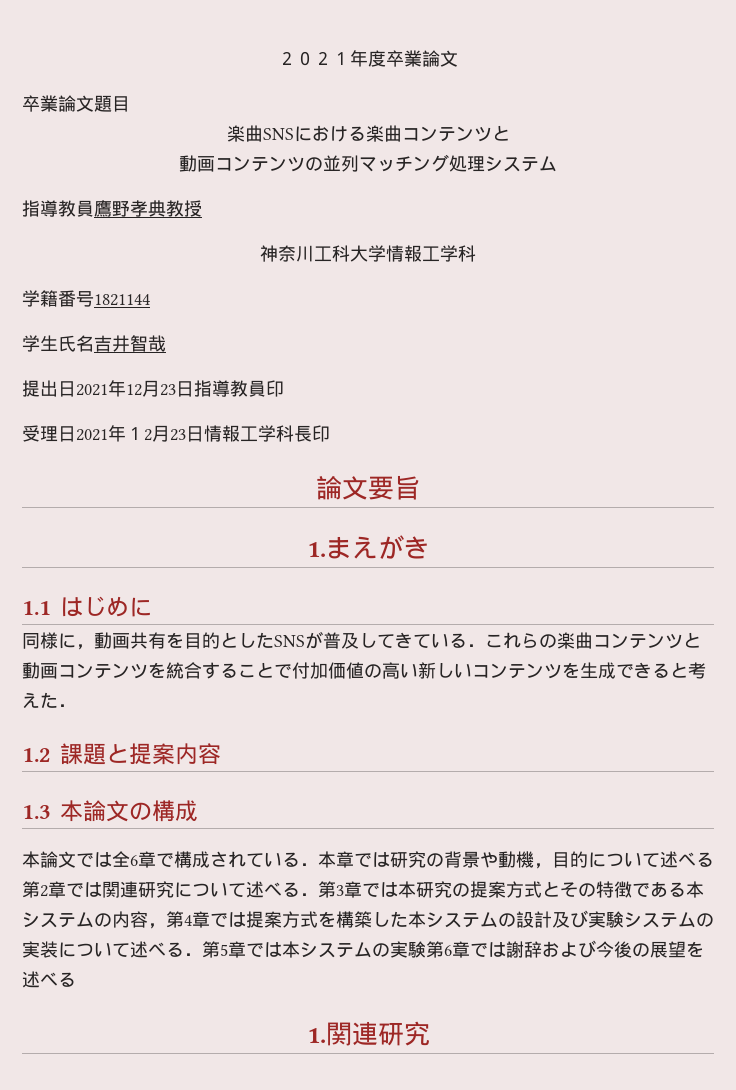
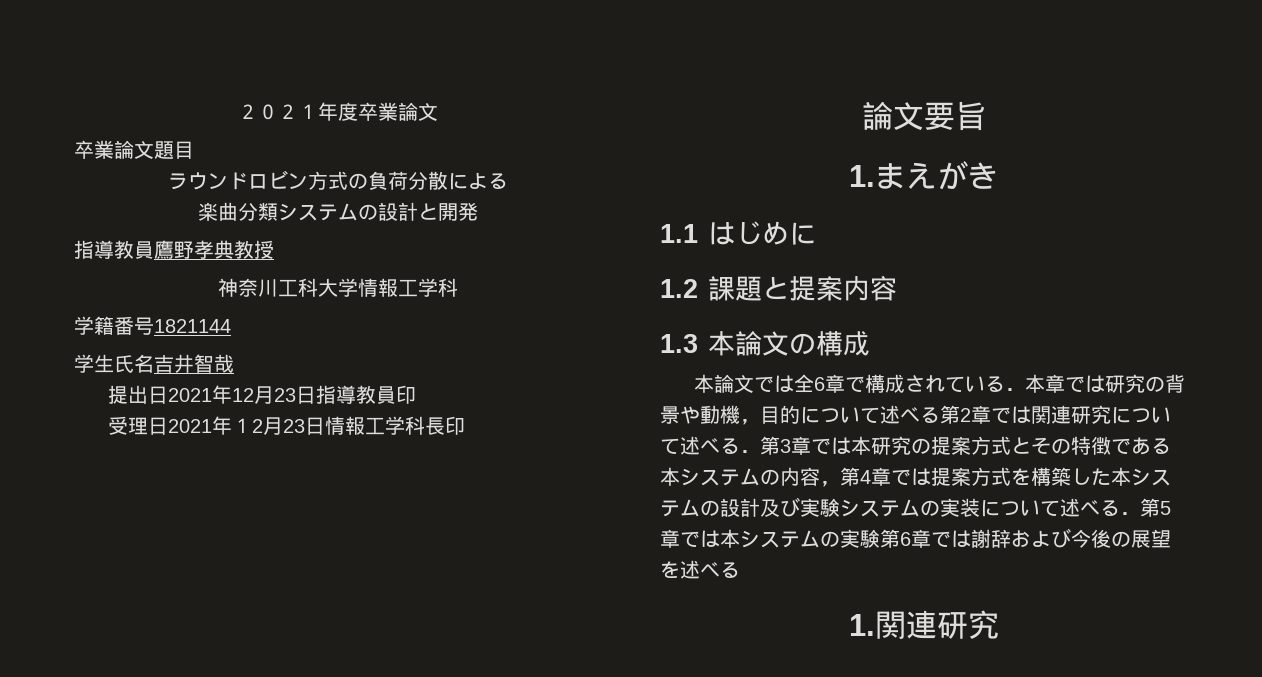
[226,125,510,142] [179,154,557,172] 楽曲SNSにおける楽曲コンテンツと // 動画コンテンツの並列マッチング処理システム -> [168,170,508,190] [198,202,478,221] ラウンドロビン方式の負荷分散による // 楽曲分類システムの設計と開発
[22,631,701,650] [22,662,706,679] [22,692,76,709] // 同様に，動画共有を目的としたSNSが普及してきている．これらの楽曲コンテンツと動画コンテンツを統合することで付加価値の高い新しいコンテンツを生成できると考えた． -> (816, 233) none

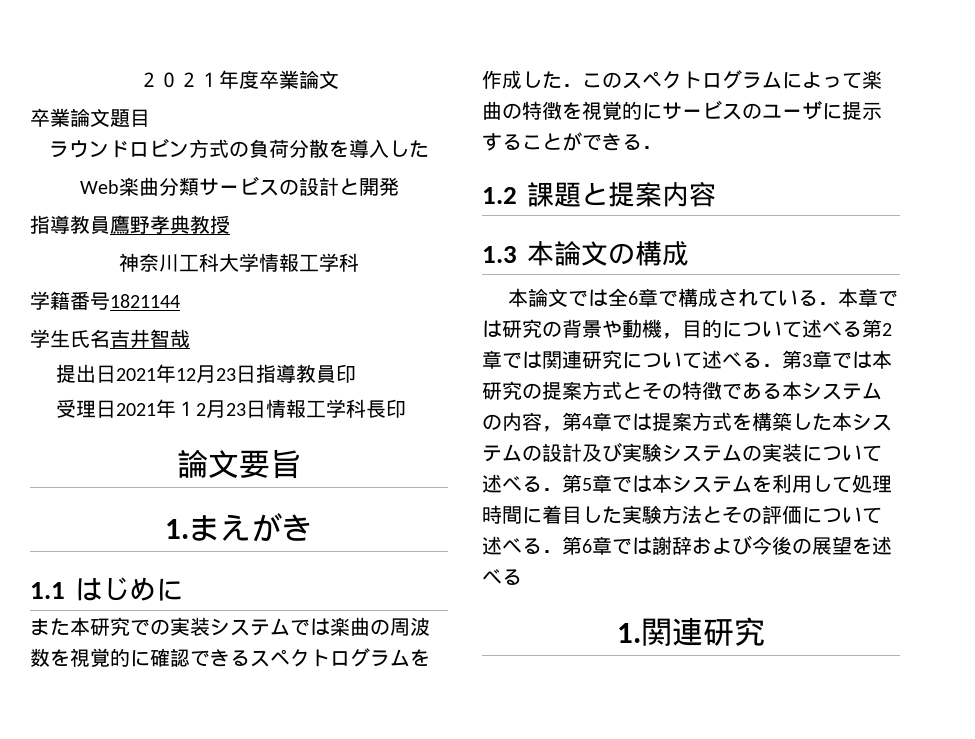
[448,172,508,190] [198,202,358,221] による // 楽曲分類システム -> [329,139,429,158] [79,176,279,196] を導入した // Web楽曲分類サービス
(816, 233) none -> [30,617,430,636] [30,648,430,667] [482,70,882,89] [482,100,882,120] [482,132,662,151] // また本研究での実装システムでは楽曲の周波数を視覚的に確認できるスペクトログラムを作成した．このスペクトログラムによって楽曲の特徴を視覚的にサービスのユーザに提示することができる．
[820,529,880,548] の実験 -> [752,474,892,493] [482,505,882,524] [482,536,562,555] を利用して処理時間に着目した実験方法とその評価について述べる．

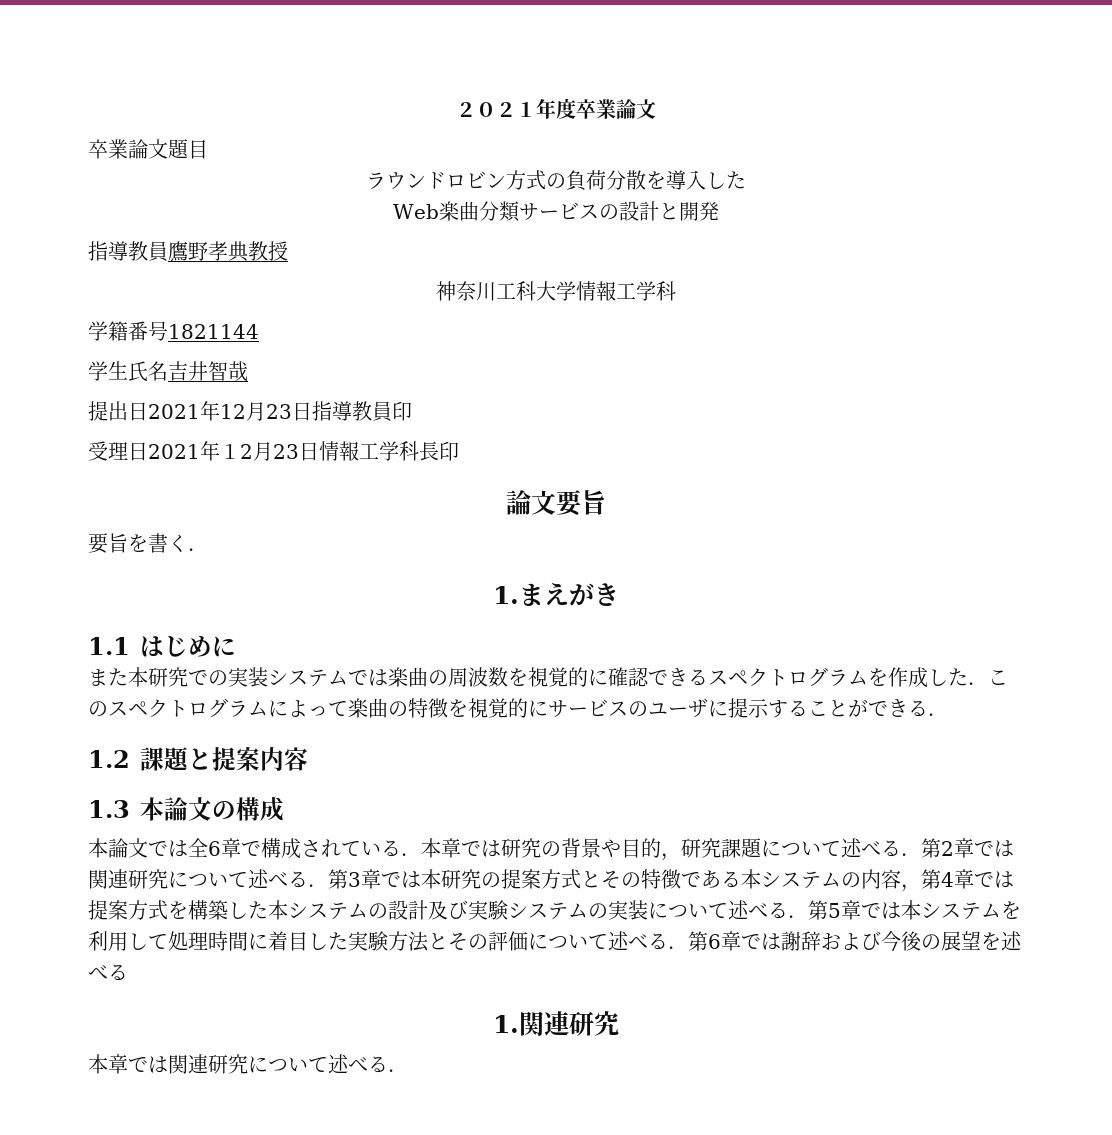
(301, 464) none -> [88,533,208,554] // 要旨を書く．
[622,319,862,339] 動機，目的について述べる -> [621,838,921,861] 目的，研究課題について述べる．
(765, 631) none -> [88,1054,408,1074] // 本章では関連研究について述べる．

